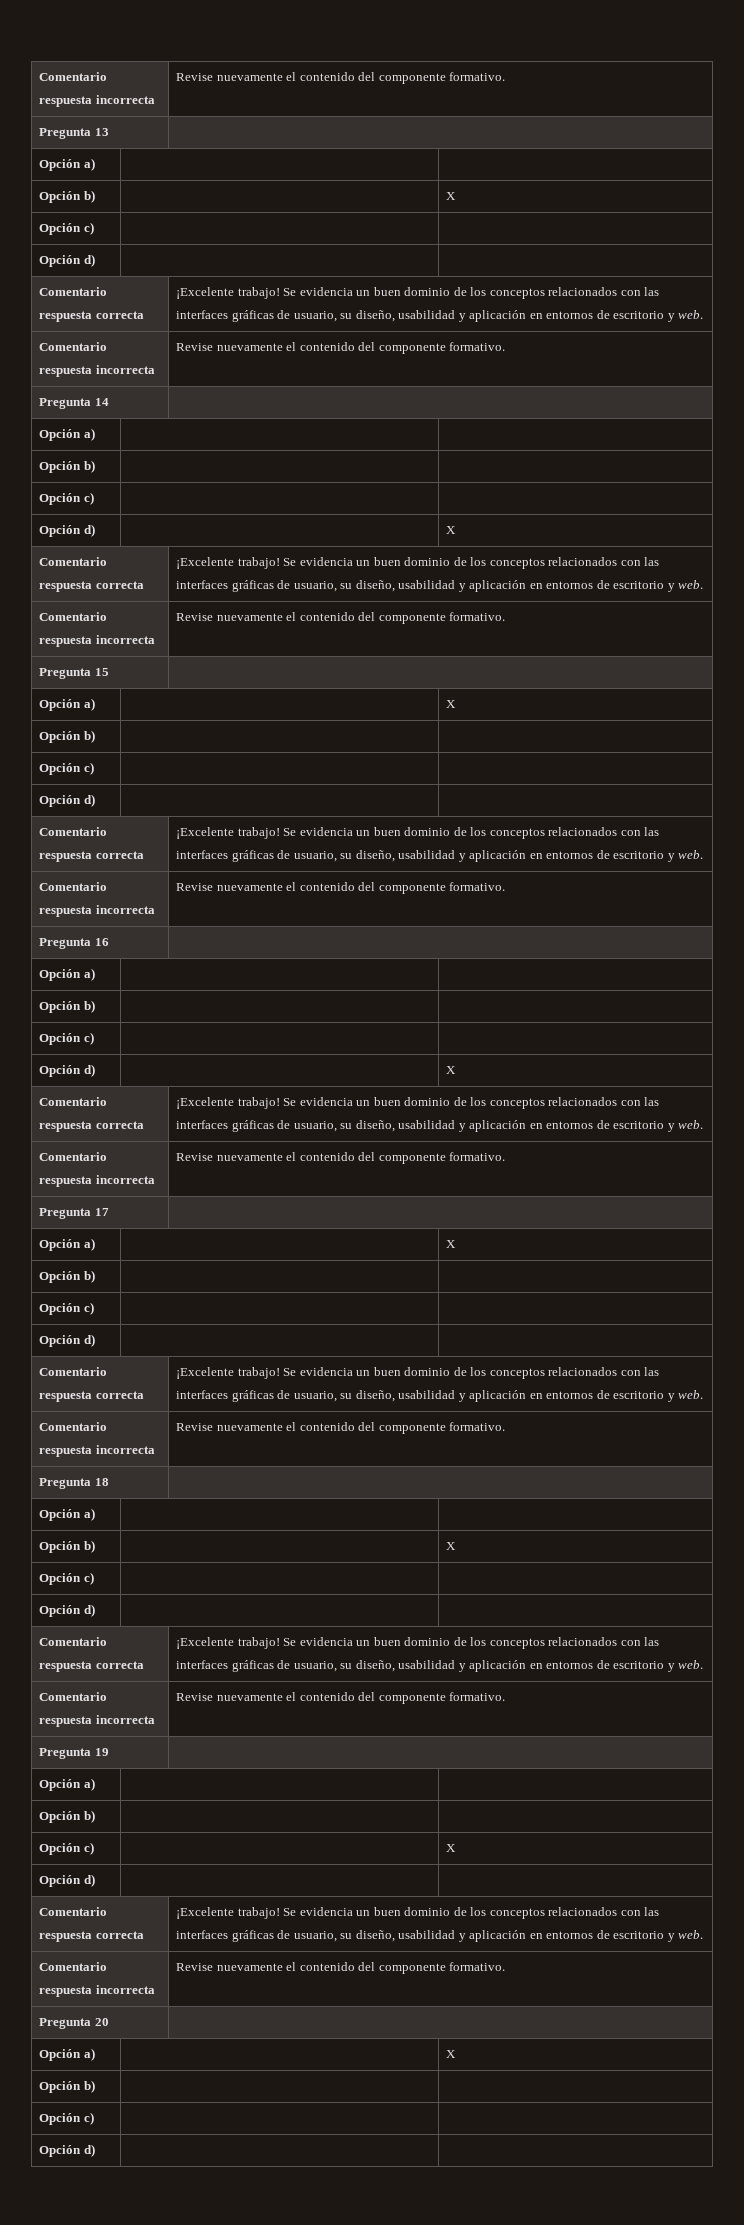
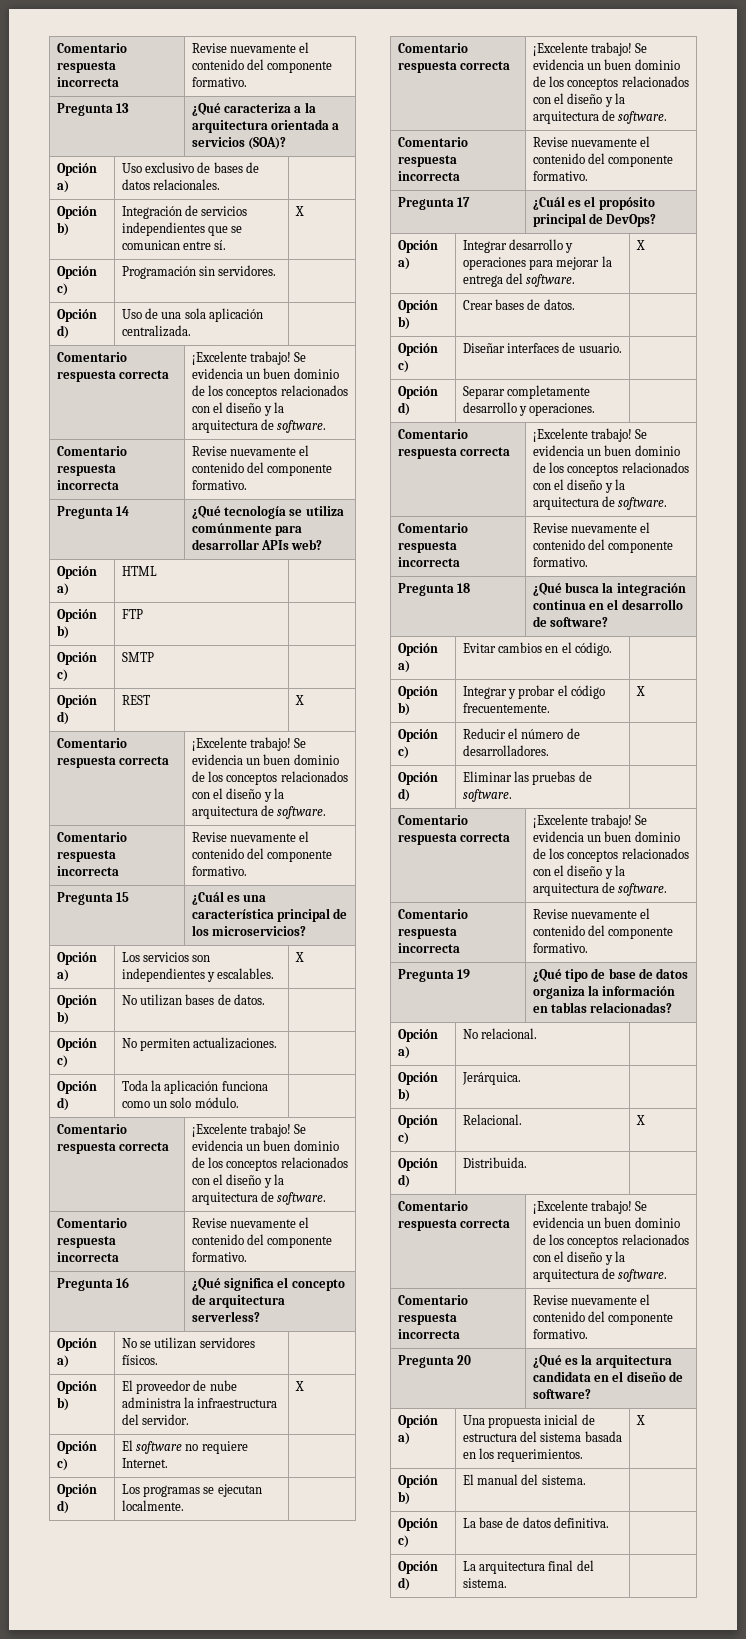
[39,158,95,171] [39,190,95,203] [446,192,457,200] [39,222,94,235] [39,254,95,267] // Opción a) | | // Opción b) | | X // Opción c) | | // Opción d) | -> [191,102,316,116] [191,119,340,133] [191,137,286,150] [56,163,97,176] [56,180,69,193] [121,162,260,173] [121,179,220,190] [56,206,97,219] [56,222,69,236] [121,205,248,219] [121,222,243,236] [121,240,227,250] [294,206,304,216] [56,266,97,279] [56,283,68,296] [121,265,277,279] [56,309,97,322] [56,325,69,339] [121,308,264,322] [121,325,191,337] ¿Qué caracteriza a la arquitectura orientada a servicios (SOA)? // Opción a) | Uso exclusivo de bases de datos relacionales. | // Opción b) | Integración de servicios independientes que se comunican entre sí. | X // Opción c) | Programación sin servidores. | // Opción d) | Uso de una sola aplicación centralizada.
[644,287,660,296] [176,310,704,322] las interfaces gráficas de usuario, su diseño, usabilidad y aplicación en entornos de escritorio y web. -> [212,402,285,416] [191,419,327,433] el diseño y la arquitectura de software.
[39,428,95,441] [39,460,95,473] [39,492,94,505] [39,524,95,537] // Opción a) | | // Opción b) | | // Opción c) | | // Opción d) | -> [191,505,344,519] [191,523,302,536] [191,539,323,550] [56,566,97,579] [56,583,69,596] [121,566,157,576] [56,609,97,622] [56,625,69,639] [121,609,143,619] [56,652,97,665] [56,669,68,682] [121,652,154,662] [56,695,97,708] [56,711,69,725] [121,695,150,705] ¿Qué tecnología se utiliza comúnmente para desarrollar APIs web? // Opción a) | HTML | // Opción b) | FTP | // Opción c) | SMTP | // Opción d) | REST
[644,557,660,566] [176,580,704,592] las interfaces gráficas de usuario, su diseño, usabilidad y aplicación en entornos de escritorio y web. -> [212,788,285,802] [191,805,327,819] el diseño y la arquitectura de software.
[39,698,95,711] [446,700,457,708] [39,730,95,743] [39,762,94,775] [39,794,95,807] // Opción a) | | X // Opción b) | | // Opción c) | | // Opción d) | -> [191,891,267,905] [191,908,348,922] [191,925,306,936] [56,952,97,965] [56,969,69,982] [121,952,211,962] [121,968,275,982] [294,952,304,962] [56,995,97,1008] [56,1011,69,1025] [121,994,266,1006] [56,1038,97,1051] [56,1055,68,1068] [121,1037,278,1051] [56,1081,97,1094] [56,1097,69,1111] [121,1080,268,1094] [121,1097,239,1108] ¿Cuál es una característica principal de los microservicios? // Opción a) | Los servicios son independientes y escalables. | X // Opción b) | No utilizan bases de datos. | // Opción c) | No permiten actualizaciones. | // Opción d) | Toda la aplicación funciona como un solo módulo.
[644,827,660,836] [176,850,704,862] las interfaces gráficas de usuario, su diseño, usabilidad y aplicación en entornos de escritorio y web. -> [212,1174,285,1188] [191,1191,327,1205] el diseño y la arquitectura de software.
[39,968,95,981] [39,1000,95,1013] [39,1032,94,1045] [39,1064,95,1077] [446,1066,457,1074] [39,1097,108,1106] [39,1121,144,1132] [176,1097,660,1109] [176,1120,704,1132] [39,1152,108,1161] [39,1175,155,1187] [176,1152,506,1164] [39,1208,109,1219] [39,1238,95,1251] [446,1240,457,1248] [39,1270,95,1283] [39,1302,94,1315] [39,1334,95,1347] // Opción a) | | // Opción b) | | // Opción c) | | // Opción d) | | X // Comentario respuesta correcta | ¡Excelente trabajo! Se evidencia un buen dominio de los conceptos relacionados con las interfaces gráficas de usuario, su diseño, usabilidad y aplicación en entornos de escritorio y web. // Comentario respuesta incorrecta | Revise nuevamente el contenido del componente formativo. // Pregunta 17 | // Opción a) | | X // Opción b) | | // Opción c) | | // Opción d) | -> [191,1277,345,1291] [191,1294,285,1308] [191,1311,260,1322] [56,1338,97,1351] [56,1355,69,1368] [121,1337,255,1349] [121,1355,158,1365] [56,1381,97,1394] [56,1397,69,1411] [121,1380,237,1394] [121,1397,278,1408] [121,1414,189,1425] [294,1381,304,1391] [56,1441,97,1454] [56,1458,68,1471] [121,1440,248,1454] [121,1458,168,1468] [56,1484,97,1497] [56,1500,69,1514] [121,1484,262,1497] [121,1500,184,1511] ¿Qué significa el concepto de arquitectura serverless? // Opción a) | No se utilizan servidores físicos. | // Opción b) | El proveedor de nube administra la infraestructura del servidor. | X // Opción c) | El software no requiere Internet. | // Opción d) | Los programas se ejecutan localmente.
[644,1367,660,1376] [176,1390,704,1402] las interfaces gráficas de usuario, su diseño, usabilidad y aplicación en entornos de escritorio y web. -> [553,93,626,107] [532,110,668,124] el diseño y la arquitectura de software.
[94,1478,109,1486] [39,1508,95,1521] [39,1540,95,1553] [446,1542,457,1550] [39,1572,94,1585] [39,1604,95,1617] 18 | // Opción a) | | // Opción b) | | X // Opción c) | | // Opción d) | -> [456,197,470,207] [532,196,655,210] [532,213,657,227] [397,240,438,253] [397,257,410,270] [462,239,574,253] [462,256,612,270] [462,273,576,287] [635,240,645,250] [397,300,438,313] [397,316,410,330] [462,299,575,310] [397,343,438,356] [397,360,409,373] [462,342,622,353] [397,386,438,399] [397,402,410,416] [462,385,590,399] [462,402,596,416] 17 | ¿Cuál es el propósito principal de DevOps? // Opción a) | Integrar desarrollo y operaciones para mejorar la entrega del software. | X // Opción b) | Crear bases de datos. | // Opción c) | Diseñar interfaces de usuario. | // Opción d) | Separar completamente desarrollo y operaciones.
[644,1637,660,1646] [176,1660,704,1672] las interfaces gráficas de usuario, su diseño, usabilidad y aplicación en entornos de escritorio y web. -> [553,479,626,493] [532,496,668,510] el diseño y la arquitectura de software.
[94,1748,109,1756] [39,1778,95,1791] [39,1810,95,1823] [39,1842,94,1855] [446,1844,457,1852] [39,1874,95,1887] 19 | // Opción a) | | // Opción b) | | // Opción c) | | X // Opción d) | -> [456,583,470,593] [532,582,686,596] [532,599,683,610] [532,616,608,627] [397,643,438,656] [397,660,410,673] [462,642,613,656] [397,686,438,699] [397,702,410,716] [462,685,606,699] [462,703,550,713] [635,686,645,696] [397,729,438,742] [397,746,409,759] [462,728,580,739] [462,745,549,756] [397,772,438,785] [397,788,410,802] [462,771,592,785] [462,789,512,802] 18 | ¿Qué busca la integración continua en el desarrollo de software? // Opción a) | Evitar cambios en el código. | // Opción b) | Integrar y probar el código frecuentemente. | X // Opción c) | Reducir el número de desarrolladores. | // Opción d) | Eliminar las pruebas de software.
[644,1907,660,1916] [176,1930,704,1942] las interfaces gráficas de usuario, su diseño, usabilidad y aplicación en entornos de escritorio y web. -> [553,865,626,879] [532,882,668,896] [397,909,468,919] [397,927,457,939] [397,943,460,953] [532,908,651,919] [532,925,674,939] [532,943,588,953] [397,969,470,982] [532,968,689,982] [532,985,676,999] [532,1002,673,1013] [397,1029,438,1042] [397,1046,410,1059] [462,1028,537,1039] [397,1072,438,1085] [397,1088,410,1102] [461,1072,521,1085] [397,1115,438,1128] [397,1132,409,1145] [462,1114,522,1125] [635,1115,645,1125] [397,1158,438,1171] [397,1174,410,1188] [462,1157,527,1168] [397,1201,468,1211] [397,1219,510,1231] [532,1200,648,1214] [532,1217,680,1228] [532,1234,689,1248] [532,1251,626,1265] [532,1268,668,1282] el diseño y la arquitectura de software. // Comentario respuesta incorrecta | Revise nuevamente el contenido del componente formativo. // Pregunta 19 | ¿Qué tipo de base de datos organiza la información en tablas relacionadas? // Opción a) | No relacional. | // Opción b) | Jerárquica. | // Opción c) | Relacional. | X // Opción d) | Distribuida. | // Comentario respuesta correcta | ¡Excelente trabajo! Se evidencia un buen dominio de los conceptos relacionados con el diseño y la arquitectura de software.
[39,2048,95,2061] [446,2050,457,2058] [39,2080,95,2093] [39,2112,94,2125] [39,2144,95,2157] // Opción a) | | X // Opción b) | | // Opción c) | | // Opción d) | -> [532,1354,672,1368] [532,1371,684,1382] [532,1389,591,1399] [397,1415,438,1428] [397,1432,410,1445] [462,1414,595,1428] [462,1431,622,1442] [462,1448,584,1462] [635,1415,645,1425] [397,1475,438,1488] [397,1491,410,1505] [462,1474,586,1485] [397,1518,438,1531] [397,1535,409,1548] [462,1517,610,1528] [397,1561,438,1574] [397,1577,410,1591] [462,1560,594,1574] [462,1578,507,1588] ¿Qué es la arquitectura candidata en el diseño de software? // Opción a) | Una propuesta inicial de estructura del sistema basada en los requerimientos. | X // Opción b) | El manual del sistema. | // Opción c) | La base de datos definitiva. | // Opción d) | La arquitectura final del sistema.

